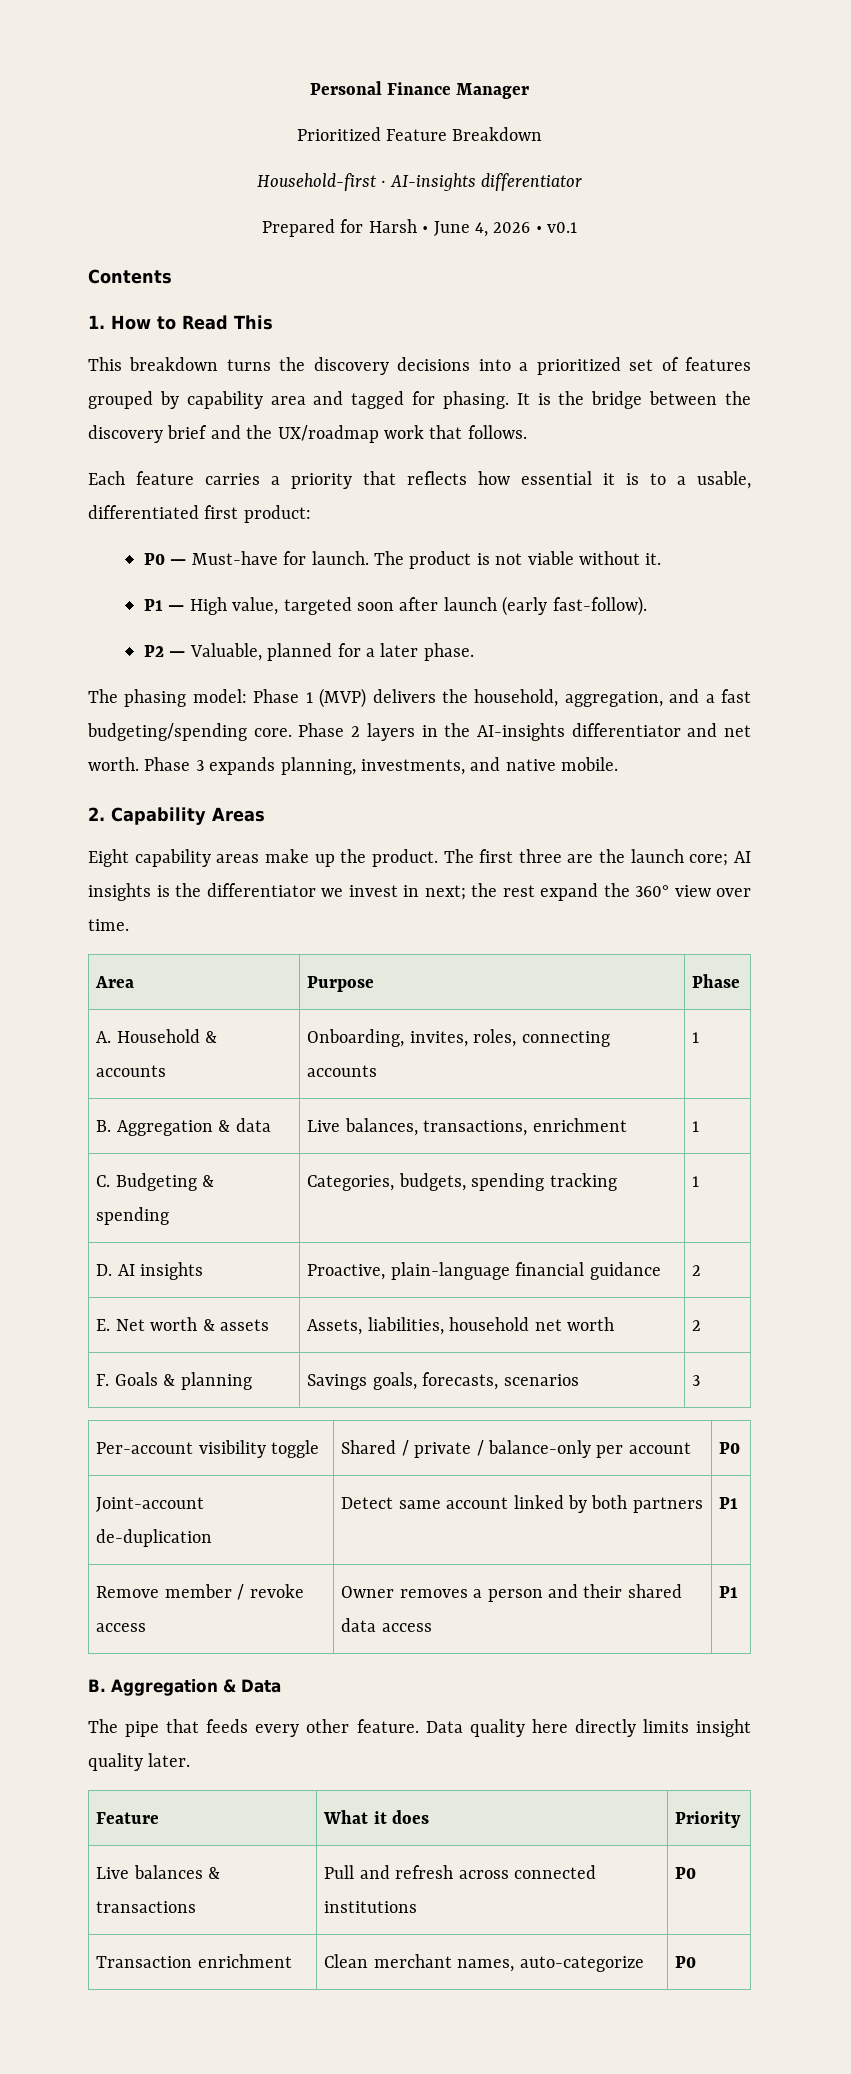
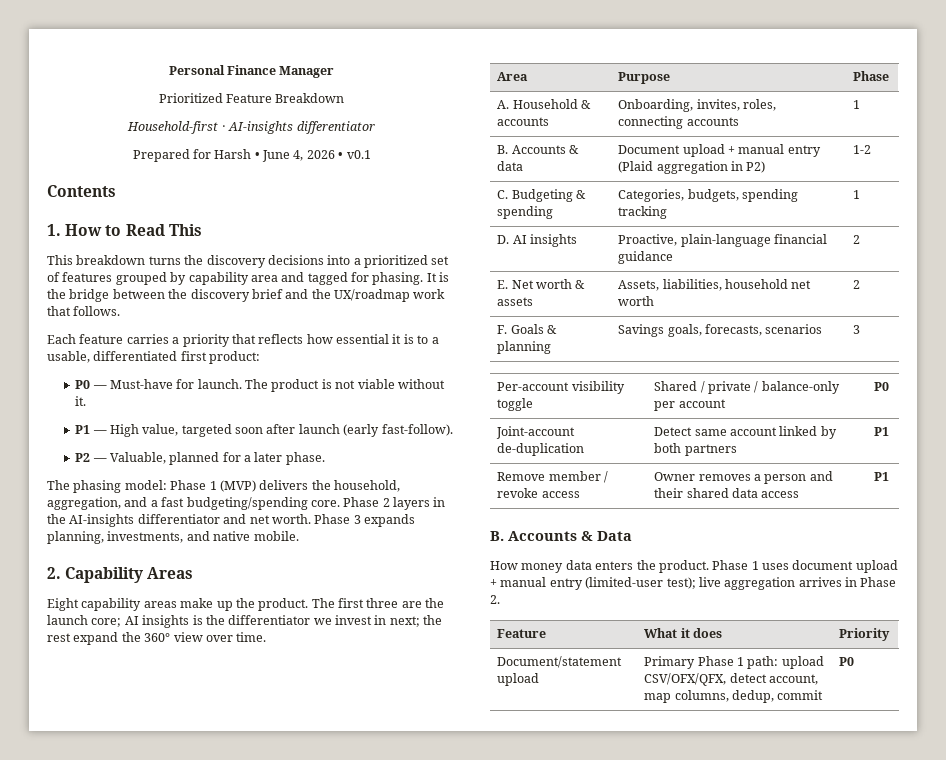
[116,1120,213,1136] Aggregation -> [511,145,566,154] Accounts
[307,1118,627,1136] [692,1121,700,1132] Live balances, transactions, enrichment | 1 -> [618,144,821,157] [618,161,766,174] [853,145,872,154] Document upload + manual entry (Plaid aggregation in P2) | 1-2
[111,1679,218,1696] Aggregation -> [508,531,577,541] Accounts
[88,1719,751,1737] [88,1753,191,1771] The pipe that feeds every other feature. Data quality here directly limits insight quality later. -> [490,560,898,573] [490,577,897,590] [490,595,500,604] How money data enters the product. Phase 1 uses document upload + manual entry (limited-user test); live aggregation arrives in Phase 2.
[96,1865,221,1879] [96,1901,197,1913] [324,1865,596,1879] [324,1901,418,1913] [675,1867,697,1879] [96,1954,292,1968] [324,1954,644,1972] Live balances & transactions | Pull and refresh across connected institutions | P0 // Transaction enrichment | Clean merchant names, auto-categorize -> [497,656,623,668] [497,673,540,686] [644,656,824,669] [644,673,819,686] [644,690,824,703] Document/statement upload | Primary Phase 1 path: upload CSV/OFX/QFX, detect account, map columns, dedup, commit

